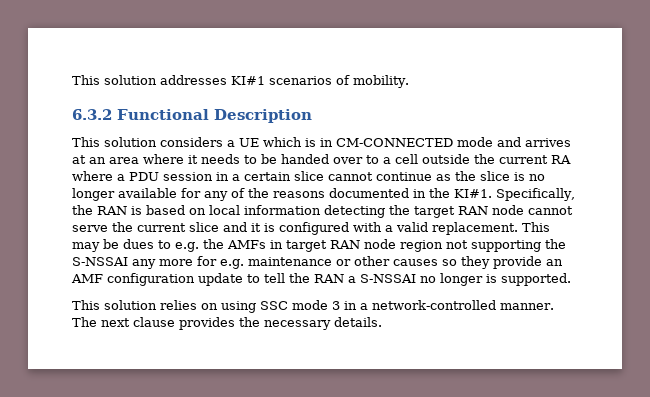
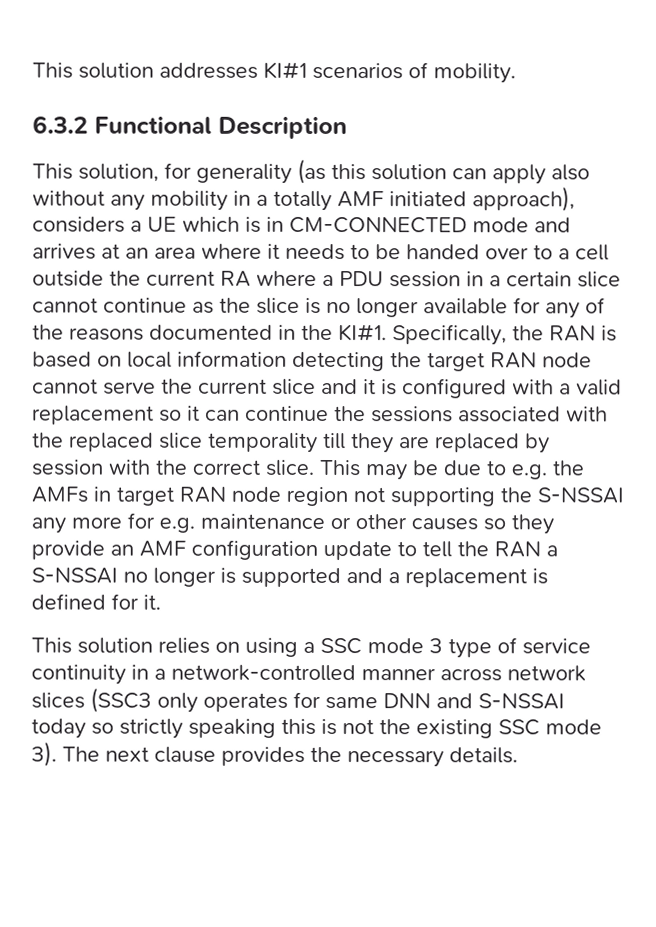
[104,137,157,147] solution -> [78,158,590,185] [32,186,575,212] solution, for generality (as this solution can apply also without any mobility in a totally AMF initiated approach),
[432,222,518,235] replacement. -> [32,405,608,425] [32,432,550,454] [31,459,315,476] replacement so it can continue the sessions associated with the replaced slice temporality till they are replaced by session with the correct slice.
[123,239,154,249] dues -> [443,460,482,476] due
[501,273,571,286] supported. -> [241,567,548,588] [31,593,161,610] supported and a replacement is defined for it.
(256, 307) none -> [303,641,315,653] a
[344,300,554,310] in a network-controlled manner. -> [448,637,591,659] [31,664,586,685] [31,687,565,713] [31,718,602,739] [31,741,57,767] type of service continuity in a network-controlled manner across network slices (SSC3 only operates for same DNN and S-NSSAI today so strictly speaking this is not the existing SSC mode 3).

